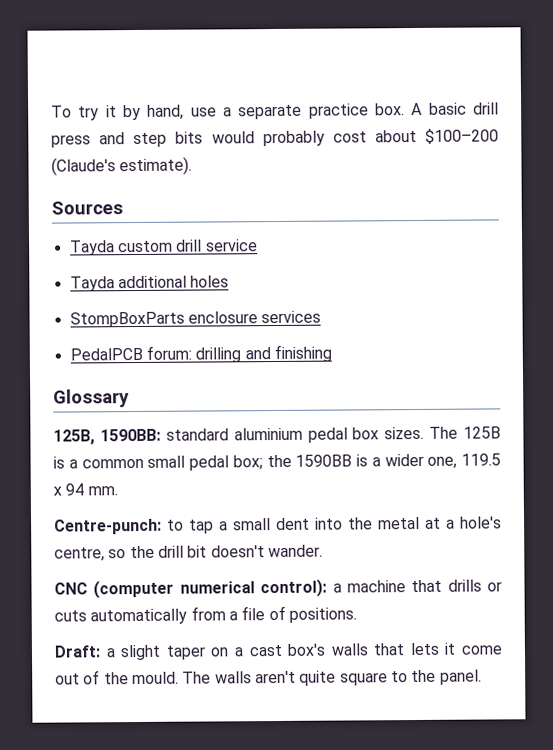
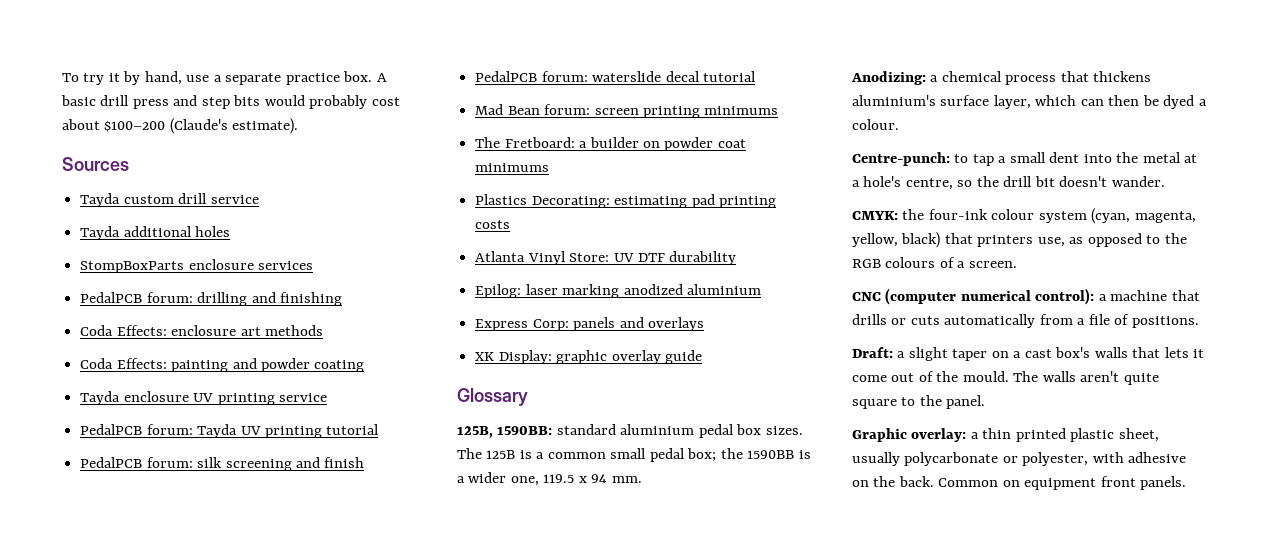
(332, 353) none -> [80,325,323,336] [80,358,365,372] [80,391,327,405] [80,424,380,438] [80,457,365,471] [475,71,756,82] [475,104,779,118] [475,137,746,151] [475,163,550,172] [475,194,776,208] [475,220,511,229] [475,251,737,265] [475,284,761,298] [475,317,704,331] [475,350,702,364] // Coda Effects: enclosure art methods // Coda Effects: painting and powder coating // Tayda enclosure UV printing service // PedalPCB forum: Tayda UV printing tutorial // PedalPCB forum: silk screening and finish // PedalPCB forum: waterslide decal tutorial // Mad Bean forum: screen printing minimums // The Fretboard: a builder on powder coat minimums // Plastics Decorating: estimating pad printing costs // Atlanta Vinyl Store: UV DTF durability // Epilog: laser marking anodized aluminium // Express Corp: panels and overlays // XK Display: graphic overlay guide
(118, 491) none -> [851,71,1152,85] [852,95,1207,109] [852,119,899,130] // Anodizing: a chemical process that thickens aluminium's surface layer, which can then be dyed a colour.
(323, 551) none -> [852,208,1196,224] [852,232,1187,248] [852,257,1017,268] // CMYK: the four-ink colour system (cyan, magenta, yellow, black) that printers use, as opposed to the RGB colours of a screen.
(482, 677) none -> [852,428,1159,442] [852,452,1187,466] [852,476,1187,490] // Graphic overlay: a thin printed plastic sheet, usually polycarbonate or polyester, with adhesive on the back. Common on equipment front panels.

